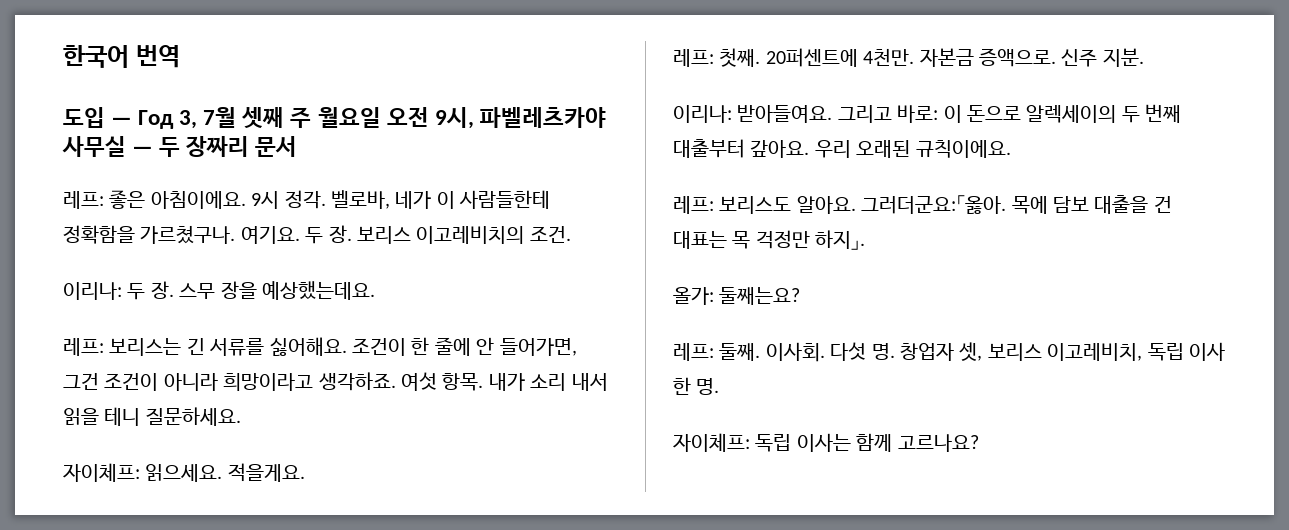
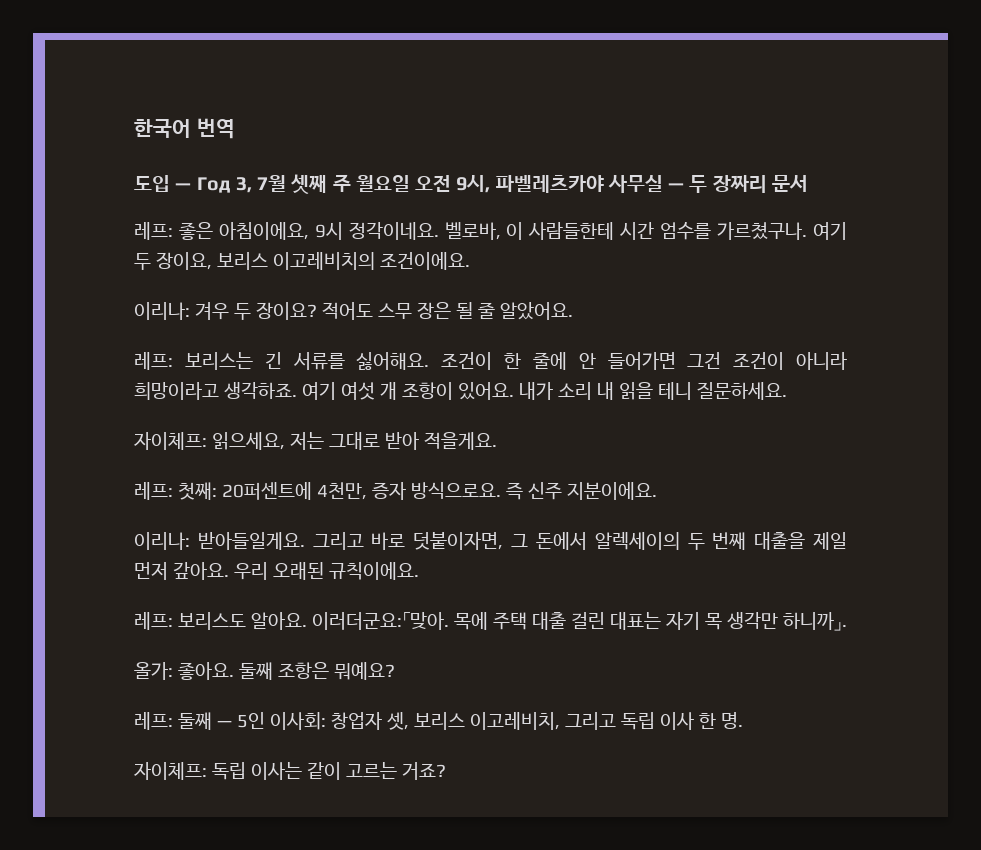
[150,190,551,209] [63,225,352,244] 아침이에요. 9시 정각. 벨로바, 네가 이 사람들한테 정확함을 가르쳤구나. 여기요. 두 장. -> [218,222,847,240] [134,252,212,270] 아침이에요, 9시 정각이네요. 벨로바, 이 사람들한테 시간 엄수를 가르쳤구나. 여기 두 장이요,
[529,226,571,243] [63,281,375,300] 조건. // 이리나: 두 장. 스무 장을 예상했는데요. -> [379,252,470,270] [134,302,573,320] 조건이에요. // 이리나: 겨우 두 장이요? 적어도 스무 장은 될 줄 알았어요.
[499,338,577,356] 들어가면, -> [607,352,676,370] 들어가면
[401,372,484,391] 여섯 항목. -> [301,382,514,400] 여기 여섯 개 조항이 있어요.
[571,373,608,391] 내서 -> [596,382,614,400] 내
[145,463,305,482] [673,48,1144,67] [673,104,1182,123] [673,139,745,158] 읽으세요. 적을게요. // 레프: 첫째. 20퍼센트에 4천만. 자본금 증액으로. 신주 지분. // 이리나: 받아들여요. 그리고 바로: 이 돈으로 알렉세이의 두 번째 대출부터 -> [211,432,497,450] [134,482,657,500] [134,532,848,550] [134,562,168,580] 읽으세요, 저는 그대로 받아 적을게요. // 레프: 첫째: 20퍼센트에 4천만, 증자 방식으로요. 즉 신주 지분이에요. // 이리나: 받아들일게요. 그리고 바로 덧붙이자면, 그 돈에서 알렉세이의 두 번째 대출을 제일 먼저
[861,195,1172,214] [673,230,866,250] [673,287,801,305] [673,342,895,362] 그러더군요:「옳아. 목에 담보 대출을 건 대표는 목 걱정만 하지」. // 올가: 둘째는요? // 레프: 둘째. 이사회. 다섯 명. -> [311,611,847,631] [134,662,395,680] [134,712,326,730] 이러더군요:「맞아. 목에 주택 대출 걸린 대표는 자기 목 생각만 하니까」. // 올가: 좋아요. 둘째 조항은 뭐예요? // 레프: 둘째 — 5인 이사회:
(1143, 352) none -> [564,712,616,730] 그리고
[856,433,979,452] 함께 고르나요? -> [306,762,446,780] 같이 고르는 거죠?

